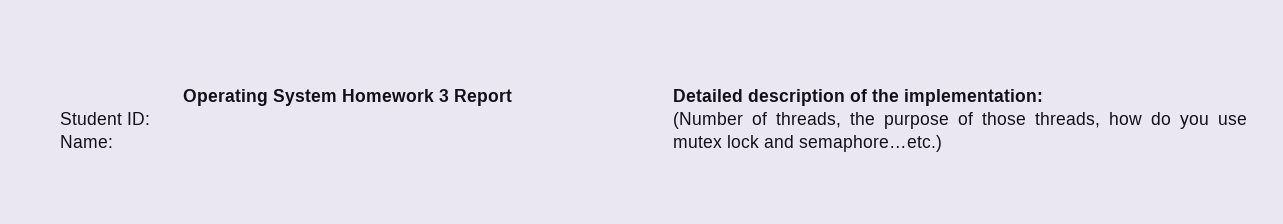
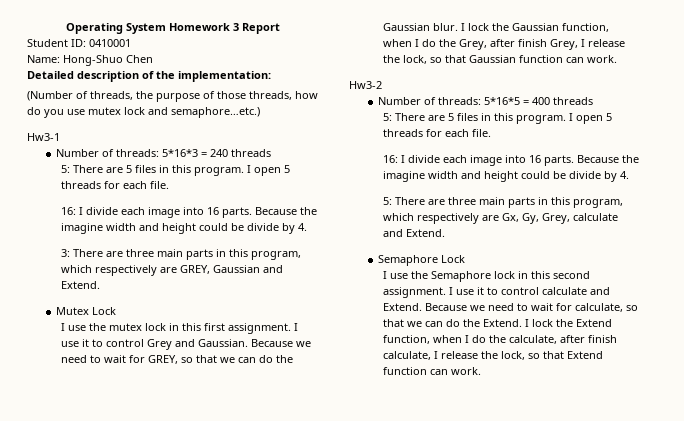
(150, 118) none -> [89,39,131,47] 0410001
(113, 141) none -> [63,55,153,66] Hong-Shuo Chen
(942, 143) none -> [27,133,60,141] [56,149,272,157] [61,165,291,176] [61,181,170,189] [61,207,318,218] [61,223,308,234] [61,249,302,260] [61,265,284,276] [61,281,101,289] [56,307,117,315] [61,323,299,334] [61,339,312,350] [61,355,294,364] [383,23,610,32] [383,39,626,50] [383,55,618,64] [349,81,382,89] [378,97,594,105] [383,113,613,124] [383,129,492,137] [383,155,640,166] [383,171,630,182] [383,197,624,208] [383,213,619,224] [383,229,446,237] [378,255,466,266] [383,271,591,282] [383,287,611,298] [383,303,639,312] [383,319,613,327] [383,335,618,344] [383,351,604,360] [383,367,482,375] // Hw3-1 // Number of threads: 5*16*3 = 240 threads // 5: There are 5 files in this program. I open 5 threads for each file. // 16: I divide each image into 16 parts. Because the imagine width and height could be divide by 4. // 3: There are three main parts in this program, which respectively are GREY, Gaussian and Extend. // Mutex Lock // I use the mutex lock in this first assignment. I use it to control Grey and Gaussian. Because we need to wait for GREY, so that we can do the Gaussian blur. I lock the Gaussian function, when I do the Grey, after finish Grey, I release the lock, so that Gaussian function can work. // Hw3-2 // Number of threads: 5*16*5 = 400 threads // 5: There are 5 files in this program. I open 5 threads for each file. // 16: I divide each image into 16 parts. Because the imagine width and height could be divide by 4. // 5: There are three main parts in this program, which respectively are Gx, Gy, Grey, calculate and Extend. // Semaphore Lock // I use the Semaphore lock in this second assignment. I use it to control calculate and Extend. Because we need to wait for calculate, so that we can do the Extend. I lock the Extend function, when I do the calculate, after finish calculate, I release the lock, so that Extend function can work.

